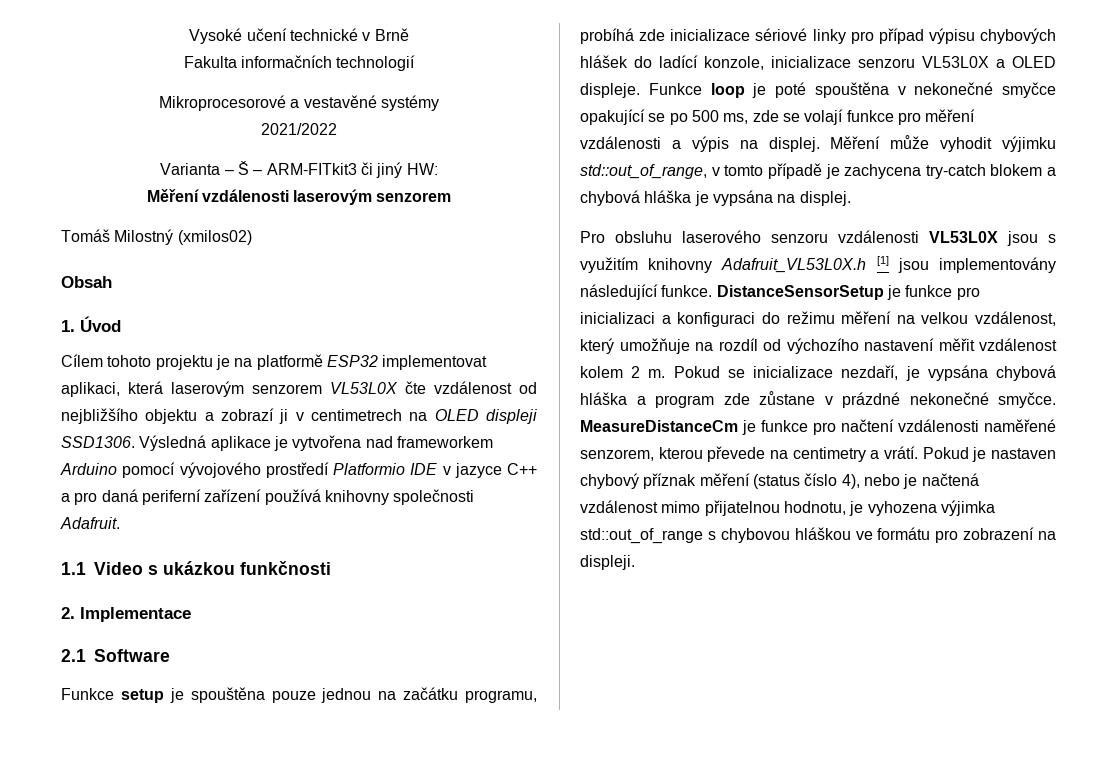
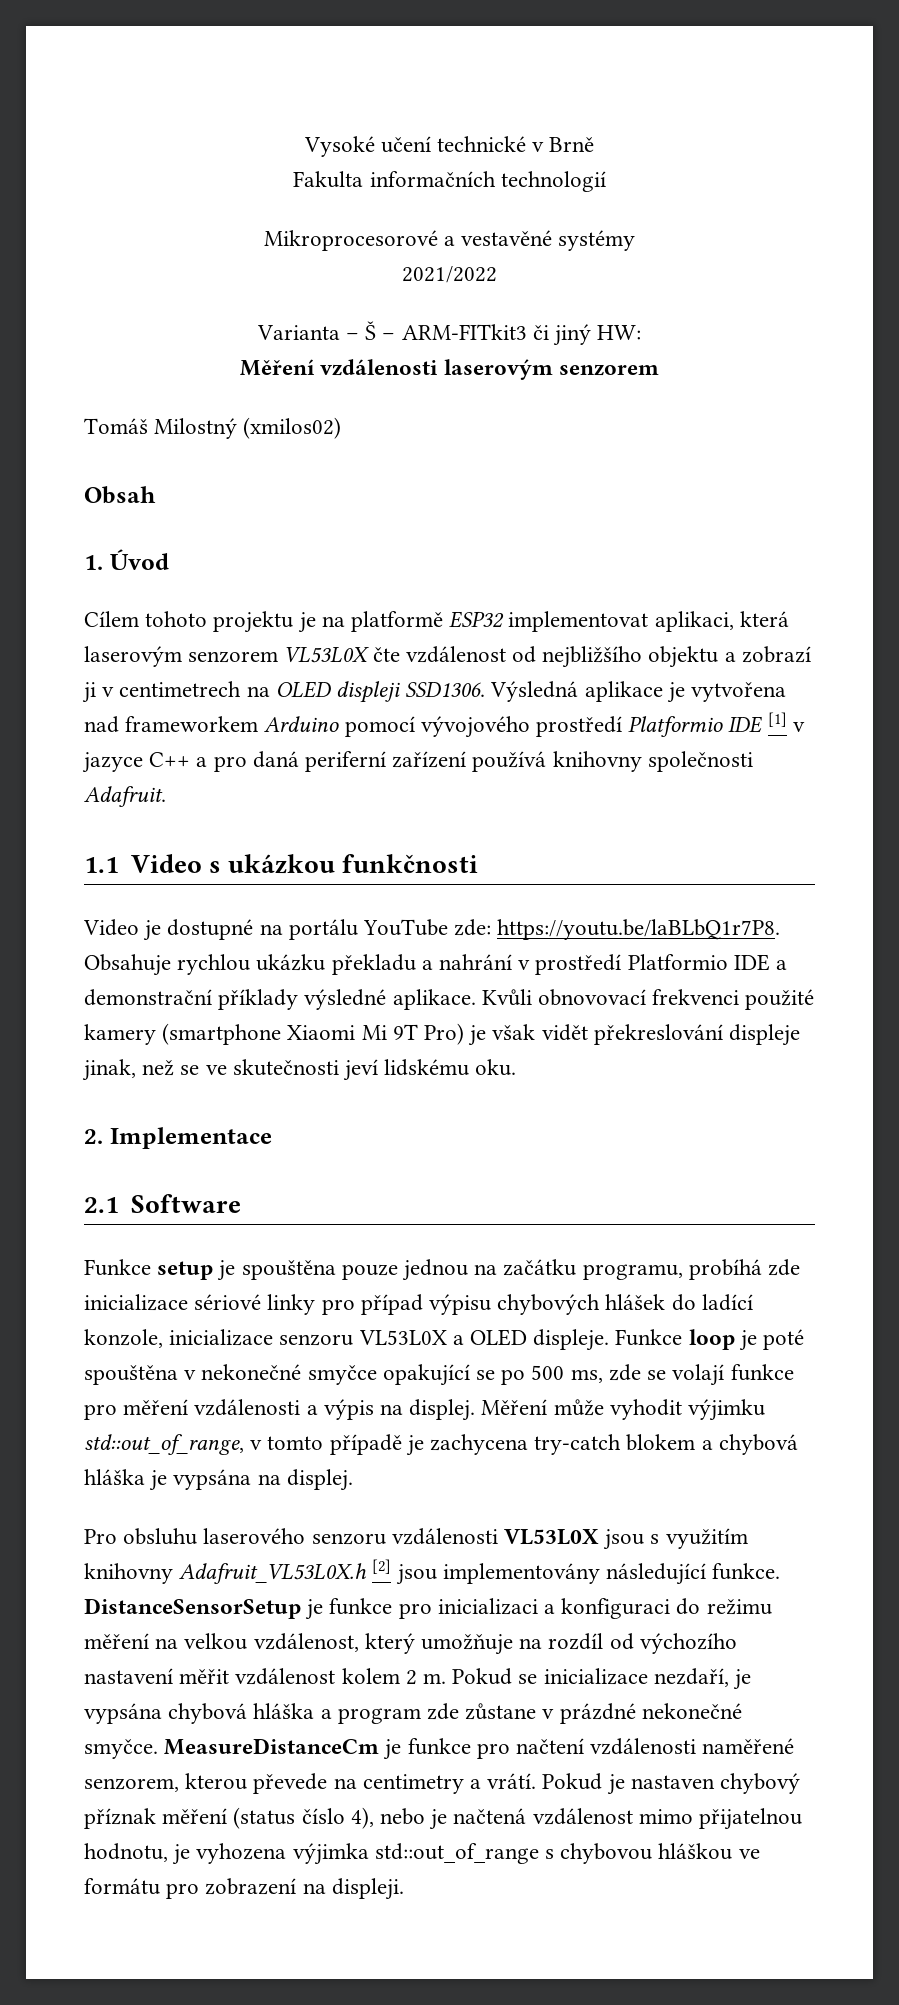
(438, 469) none -> [767,712,787,727] [1]
(331, 568) none -> [83,919,781,941] [84,954,788,976] [84,989,815,1010] [84,1023,801,1046] [82,1059,517,1081] // Video je dostupné na portálu YouTube zde: https://youtu.be/laBLbQ1r7P8. Obsahuje rychlou ukázku překladu a nahrání v prostředí Platformio IDE a demonstrační příklady výsledné aplikace. Kvůli obnovovací frekvenci použité kamery (smartphone Xiaomi Mi 9T Pro) je však vidět překreslování displeje jinak, než se ve skutečnosti jeví lidskému oku.
[876,256,889,266] [1] -> [372,1559,392,1574] [2]

